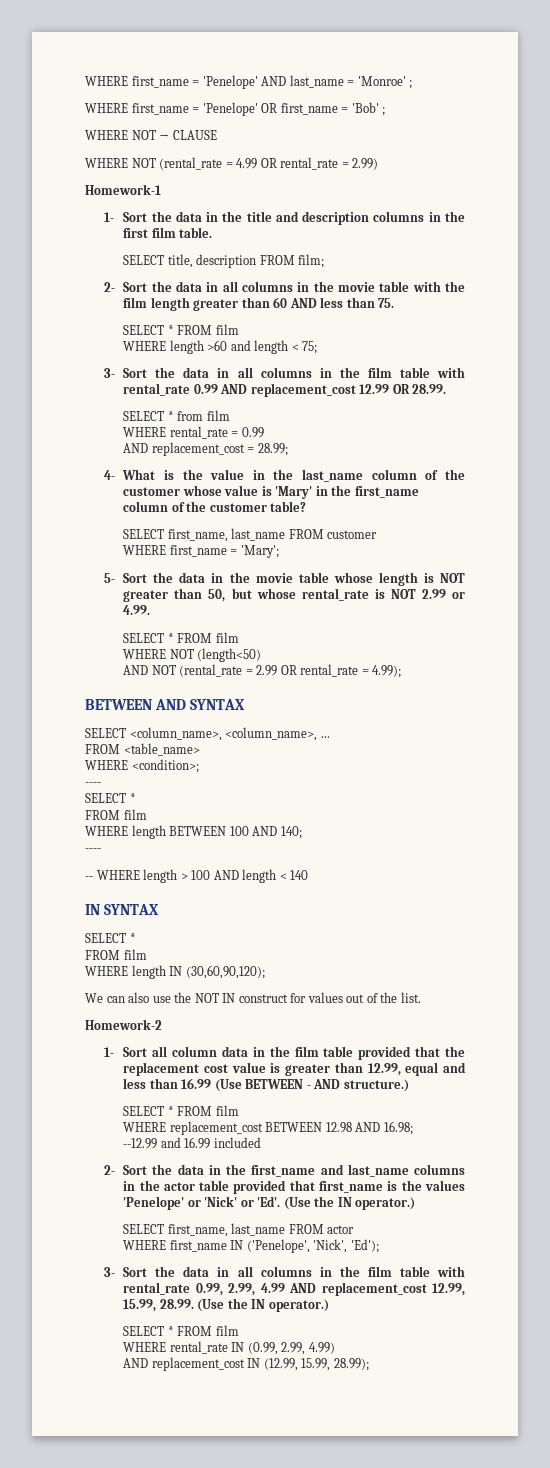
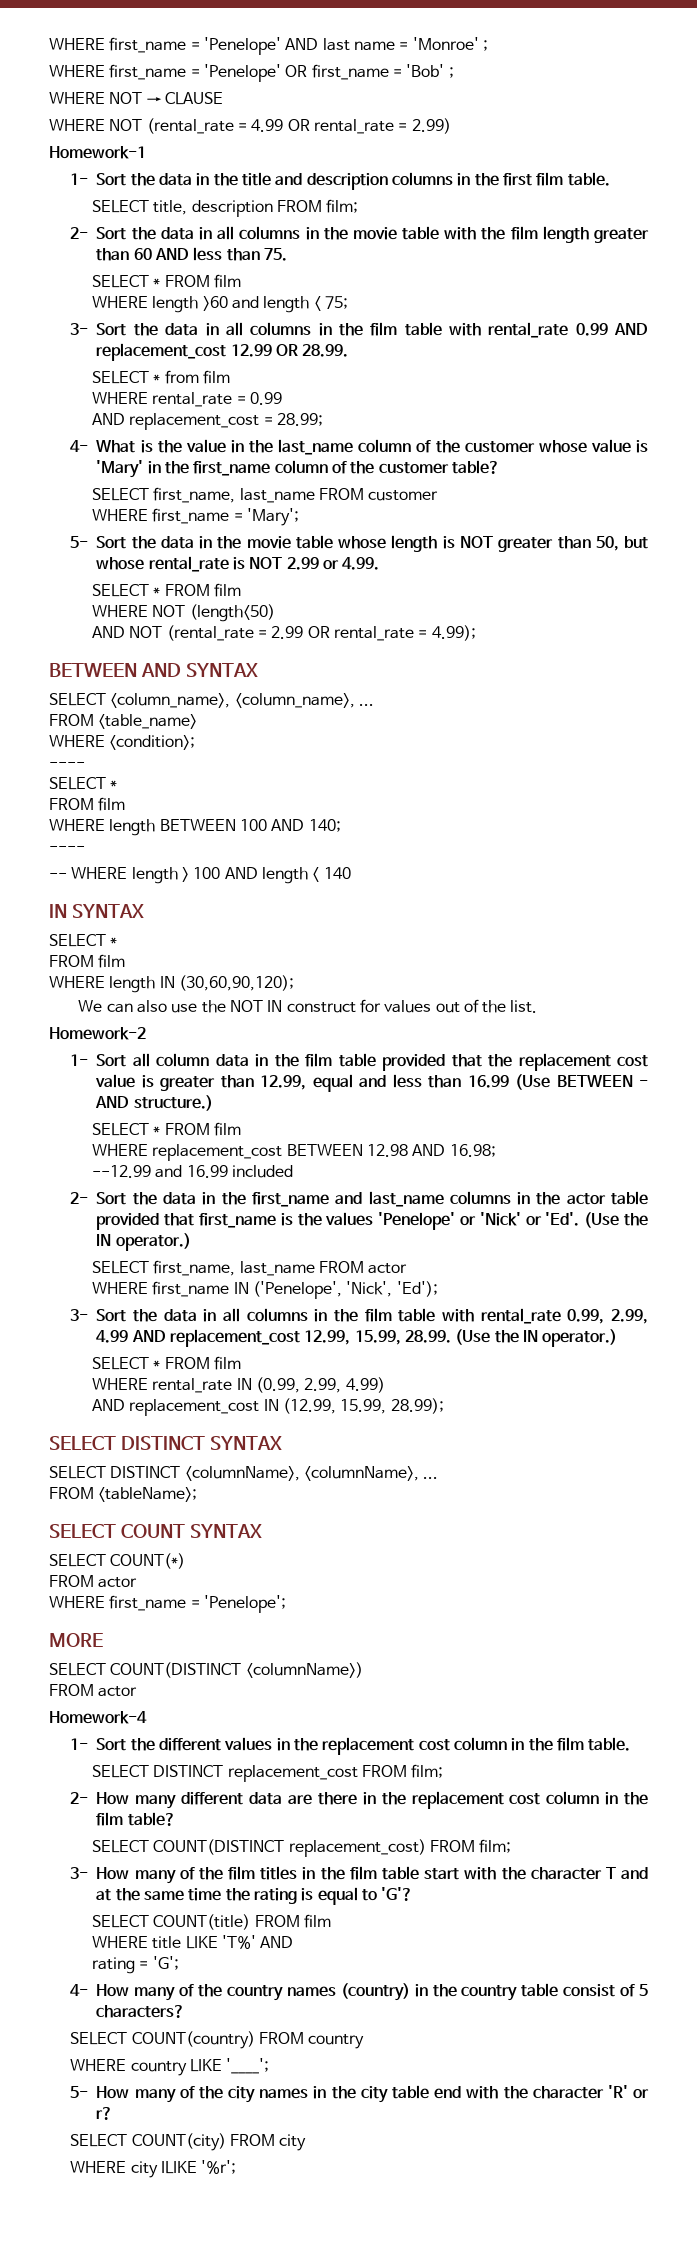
[289,75,344,88] last_name -> [322,38,395,51] last name
(369, 1364) none -> [49,1436,282,1450] [49,1466,439,1481] [49,1487,198,1502] [49,1524,262,1538] [49,1553,186,1569] [49,1575,138,1588] [49,1595,286,1613] [49,1633,103,1647] [49,1662,363,1678] [49,1684,138,1697] [49,1711,147,1724] [70,1737,631,1755] [91,1764,444,1782] [70,1791,648,1809] [96,1812,176,1826] [91,1839,512,1857] [70,1866,649,1884] [96,1887,414,1905] [91,1914,331,1930] [91,1935,294,1949] [91,1956,179,1974] [70,1983,648,2001] [96,2005,186,2018] [70,2031,365,2049] [70,2058,270,2076] [70,2085,650,2103] [96,2107,114,2120] [70,2133,307,2151] [70,2160,237,2178] // SELECT DISTINCT SYNTAX // SELECT DISTINCT <columnName>, <columnName>, ... // FROM <tableName>; // SELECT COUNT SYNTAX // SELECT COUNT(*) // FROM actor // WHERE first_name = 'Penelope'; // MORE // SELECT COUNT(DISTINCT <columnName>) // FROM actor // Homework-4 // 1- Sort the different values in the replacement cost column in the film table. // SELECT DISTINCT replacement_cost FROM film; // 2- How many different data are there in the replacement cost column in the film table? // SELECT COUNT(DISTINCT replacement_cost) FROM film; // 3- How many of the film titles in the film table start with the character T and at the same time the rating is equal to 'G'? // SELECT COUNT(title) FROM film // WHERE title LIKE 'T%' AND // rating = 'G'; // 4- How many of the country names (country) in the country table consist of 5 characters? // SELECT COUNT(country) FROM country // WHERE country LIKE '____'; // 5- How many of the city names in the city table end with the character 'R' or r? // SELECT COUNT(city) FROM city // WHERE city ILIKE '%r';

